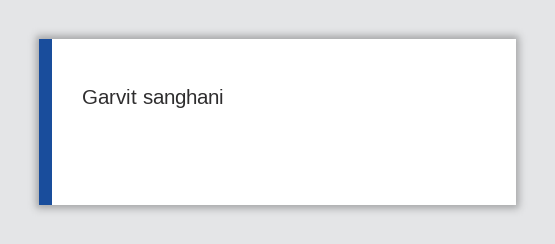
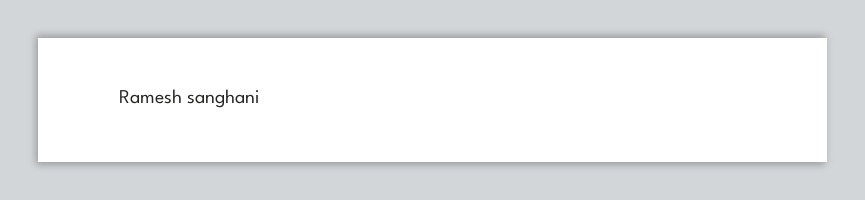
[82,89,137,104] Garvit -> [119,89,182,104] Ramesh

